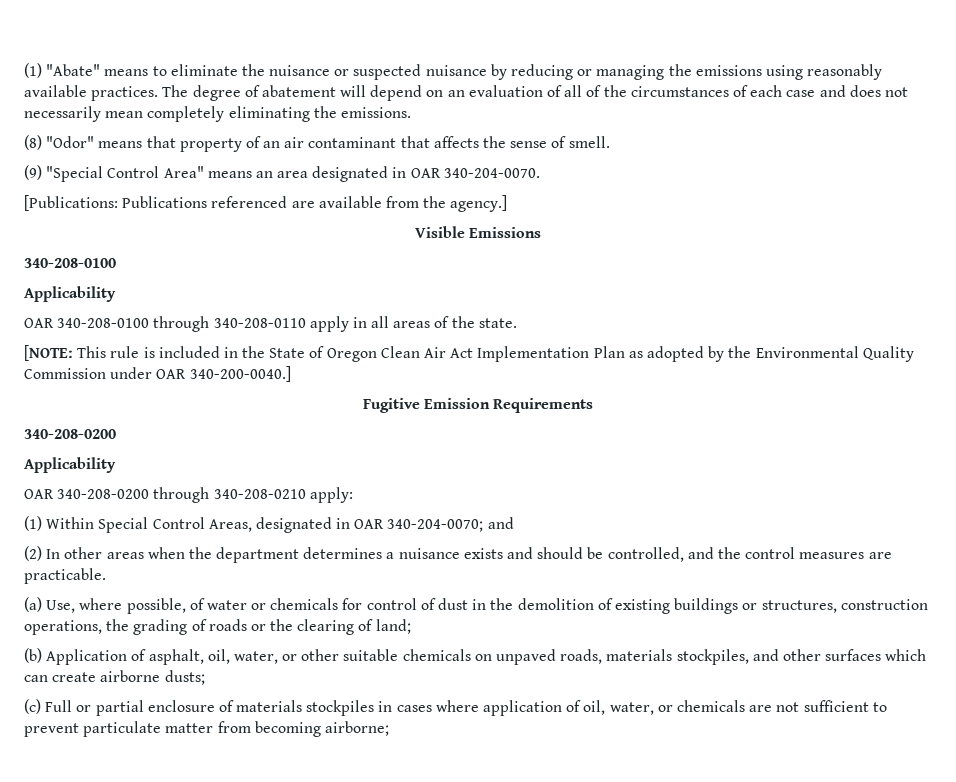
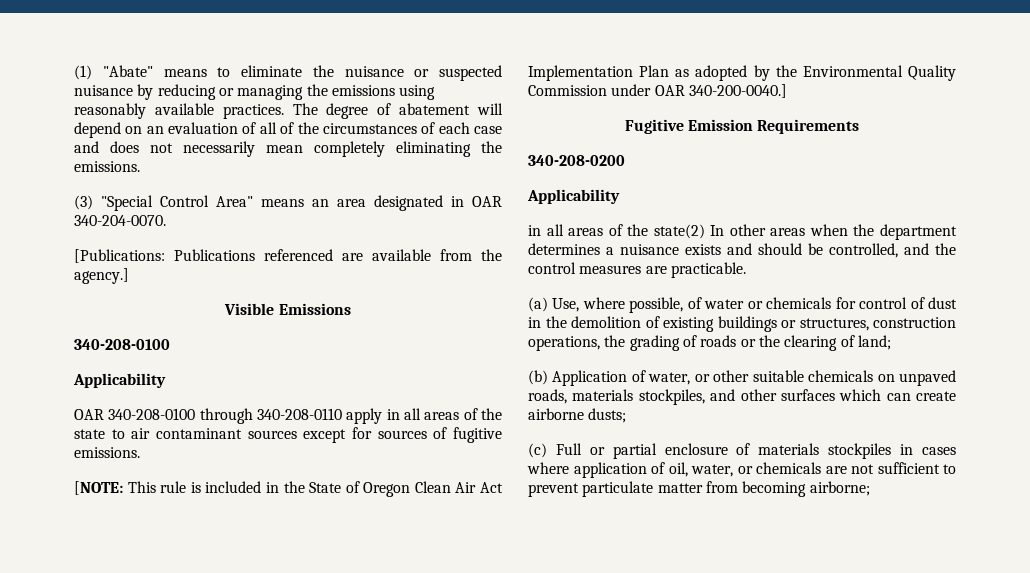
[24,135,610,152] [24,165,42,180] (8) "Odor" means that property of an air contaminant that affects the sense of smell. // (9) -> [74,195,93,210] (3)
[478,318,517,328] state. -> [74,427,503,443] [74,447,140,458] state to air contaminant sources except for sources of fugitive emissions.
[24,487,353,503] [24,516,514,533] [24,546,42,561] OAR 340-208-0200 through 340-208-0210 apply: // (1) Within Special Control Areas, designated in OAR 340-204-0070; and // (2) -> [528,224,705,239] in all areas of the state(2)
[148,649,230,665] asphalt, oil, -> (646, 376) none

